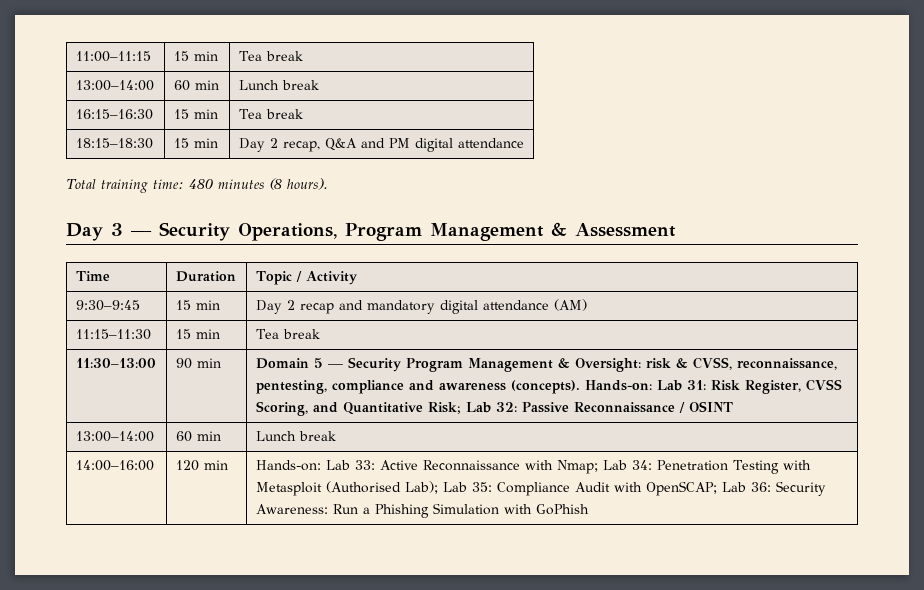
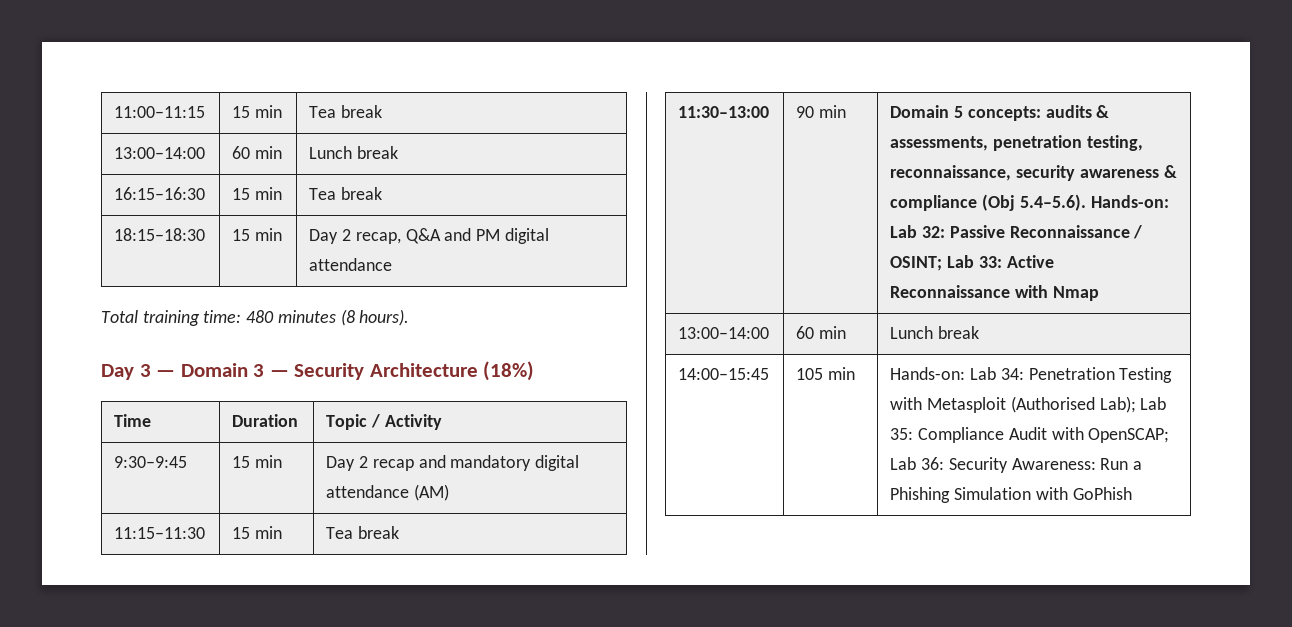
[159,222,676,241] Security Operations, Program Management & Assessment -> [180,361,535,381] Domain 3 — Security Architecture (18%)
[327,357,837,372] [255,379,842,394] [255,401,733,416] [75,431,154,442] [175,431,221,442] [255,431,336,441] [75,460,154,471] [175,460,199,471] — Security Program Management & Oversight: risk & CVSS, reconnaissance, pentesting, compliance and awareness (concepts). Hands-on: Lab 31: Risk Register, CVSS Scoring, and Quantitative Risk; Lab 32: Passive Reconnaissance / OSINT // 13:00–14:00 | 60 min | Lunch break // 14:00–16:00 | 120 -> [967,105,1110,121] [890,135,1143,151] [890,165,1177,181] [890,194,1169,211] [890,225,1143,239] [890,255,1054,271] [890,285,1099,301] [678,327,770,339] [796,326,847,339] [890,326,980,339] [678,368,770,380] [796,368,824,380] concepts: audits & assessments, penetration testing, reconnaissance, security awareness & compliance (Obj 5.4–5.6). Hands-on: Lab 32: Passive Reconnaissance / OSINT; Lab 33: Active Reconnaissance with Nmap // 13:00–14:00 | 60 min | Lunch break // 14:00–15:45 | 105
[354,460,627,474] 33: Active Reconnaissance with Nmap; Lab -> (997, 373) none

